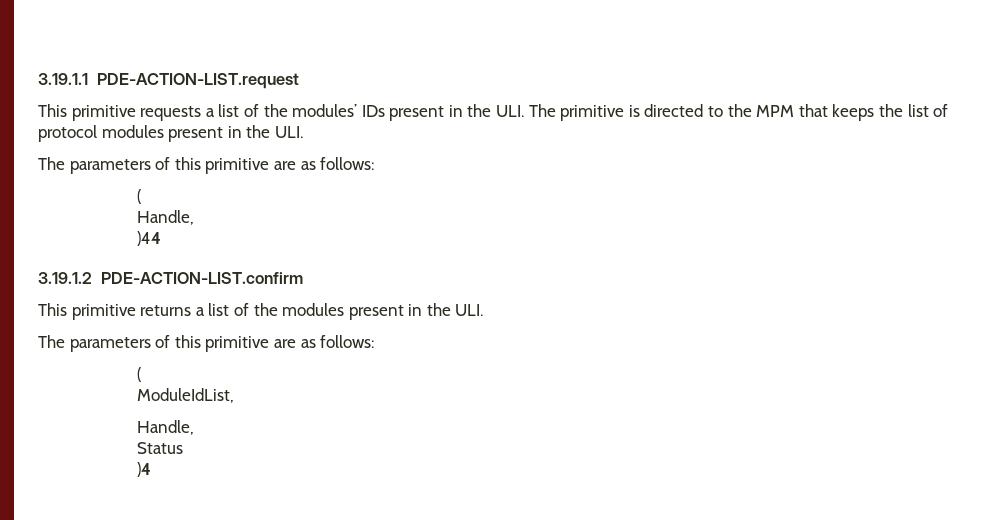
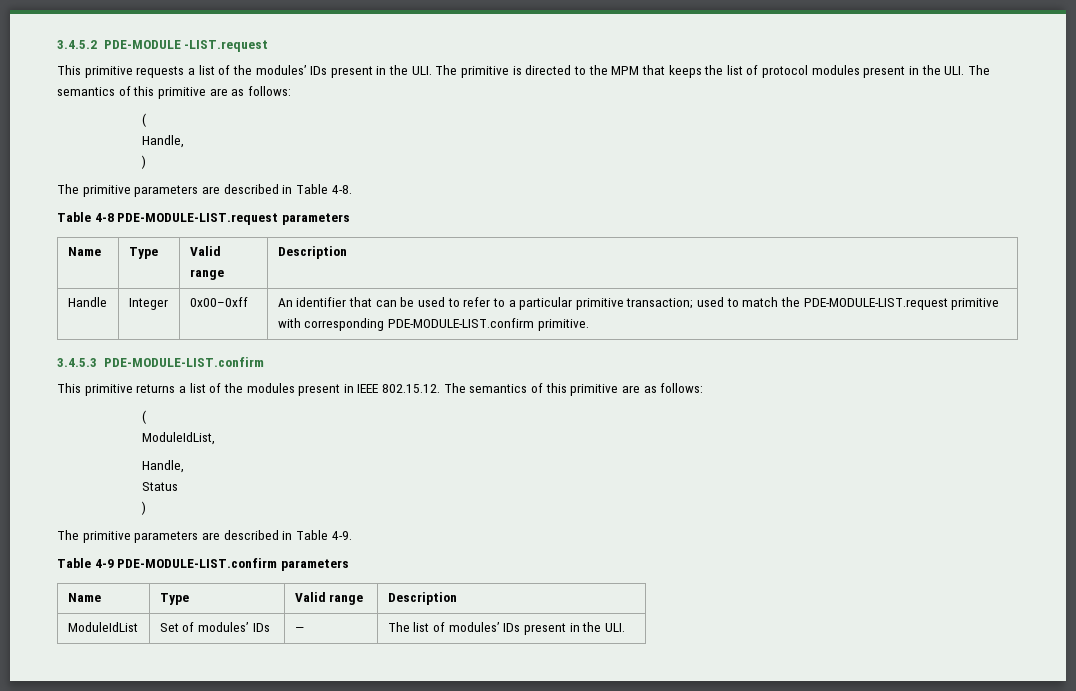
[38,73,299,89] 3.19.1.1 PDE-ACTION-LIST.request -> [57,40,269,52] 3.4.5.2 PDE-MODULE -LIST.request
[38,157,151,174] // The parameters -> [967,65,990,75] [57,87,115,96] The semantics
[137,231,162,246] [38,272,303,284] )44 // 3.19.1.2 PDE-ACTION-LIST.confirm -> [141,155,147,169] [57,184,352,197] [57,212,350,225] [67,247,101,256] [128,247,158,259] [189,246,221,256] [189,269,224,280] [277,246,347,259] [67,297,107,307] [128,298,168,310] [189,297,248,307] [277,297,1000,310] [277,318,589,331] [57,357,264,367] ) // The primitive parameters are described in Table 4-8. // Table 4-8 PDE-MODULE-LIST.request parameters // Name | Type | Valid range | Description // Handle | Integer | 0x00–0xff | An identifier that can be used to refer to a particular primitive transaction; used to match the PDE-MODULE-LIST.request primitive with corresponding PDE-MODULE-LIST.confirm primitive. // 3.4.5.3 PDE-MODULE-LIST.confirm
[426,303,484,316] [38,335,151,352] the ULI. // The parameters -> [357,383,528,393] IEEE 802.15.12. The semantics
[137,462,152,477] )4 -> [141,501,147,515] [57,530,352,543] [57,558,349,571] [67,593,101,602] [159,593,189,605] [294,592,364,605] [387,592,457,605] [67,622,138,632] [159,622,270,632] [294,627,304,632] [387,622,625,635] ) // The primitive parameters are described in Table 4-9. // Table 4-9 PDE-MODULE-LIST.confirm parameters // Name | Type | Valid range | Description // ModuleIdList | Set of modules’ IDs | — | The list of modules’ IDs present in the ULI.

